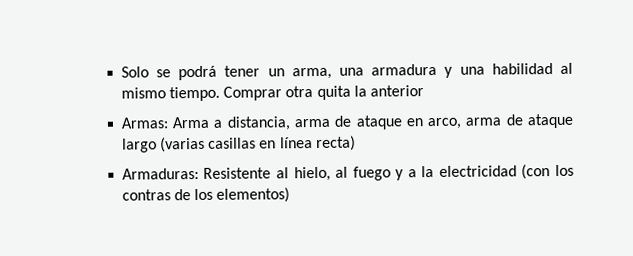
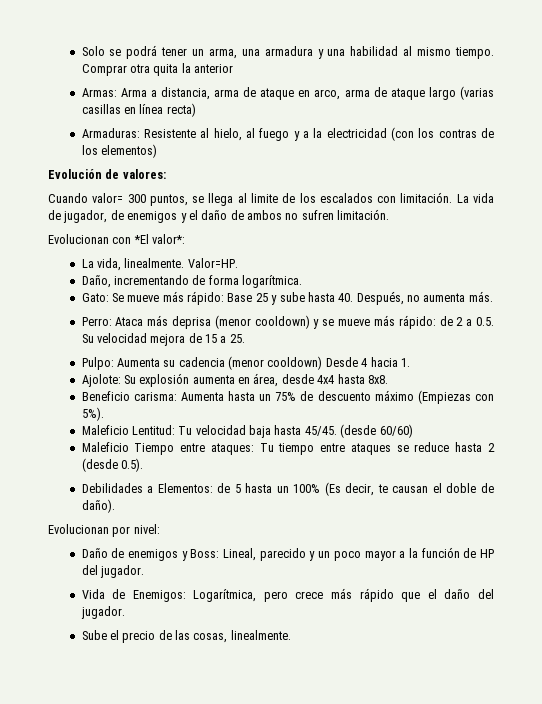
(291, 195) none -> [48,169,166,179] [48,192,494,206] [48,209,390,223] [48,234,186,244] [81,258,238,271] [81,275,303,288] [81,291,493,305] [81,315,495,329] [81,333,245,346] [81,356,410,370] [81,373,388,387] [81,390,495,404] [81,407,104,421] [81,424,413,438] [81,442,496,455] [81,458,143,472] [81,482,495,496] [81,499,115,513] [48,524,160,537] [81,547,494,561] [81,565,144,578] [81,588,495,602] [80,606,125,619] [81,630,291,643] // Evolución de valores: // Cuando valor= 300 puntos, se llega al limite de los escalados con limitación. La vida de jugador, de enemigos y el daño de ambos no sufren limitación. // Evolucionan con *El valor*: // La vida, linealmente. Valor=HP. // Daño, incrementando de forma logarítmica. // Gato: Se mueve más rápido: Base 25 y sube hasta 40. Después, no aumenta más. // Perro: Ataca más deprisa (menor cooldown) y se mueve más rápido: de 2 a 0.5. Su velocidad mejora de 15 a 25. // Pulpo: Aumenta su cadencia (menor cooldown) Desde 4 hacia 1. // Ajolote: Su explosión aumenta en área, desde 4x4 hasta 8x8. // Beneficio carisma: Aumenta hasta un 75% de descuento máximo (Empiezas con 5%). // Maleficio Lentitud: Tu velocidad baja hasta 45/45. (desde 60/60) // Maleficio Tiempo entre ataques: Tu tiempo entre ataques se reduce hasta 2 (desde 0.5). // Debilidades a Elementos: de 5 hasta un 100% (Es decir, te causan el doble de daño). // Evolucionan por nivel: // Daño de enemigos y Boss: Lineal, parecido y un poco mayor a la función de HP del jugador. // Vida de Enemigos: Logarítmica, pero crece más rápido que el daño del jugador. // Sube el precio de las cosas, linealmente.

